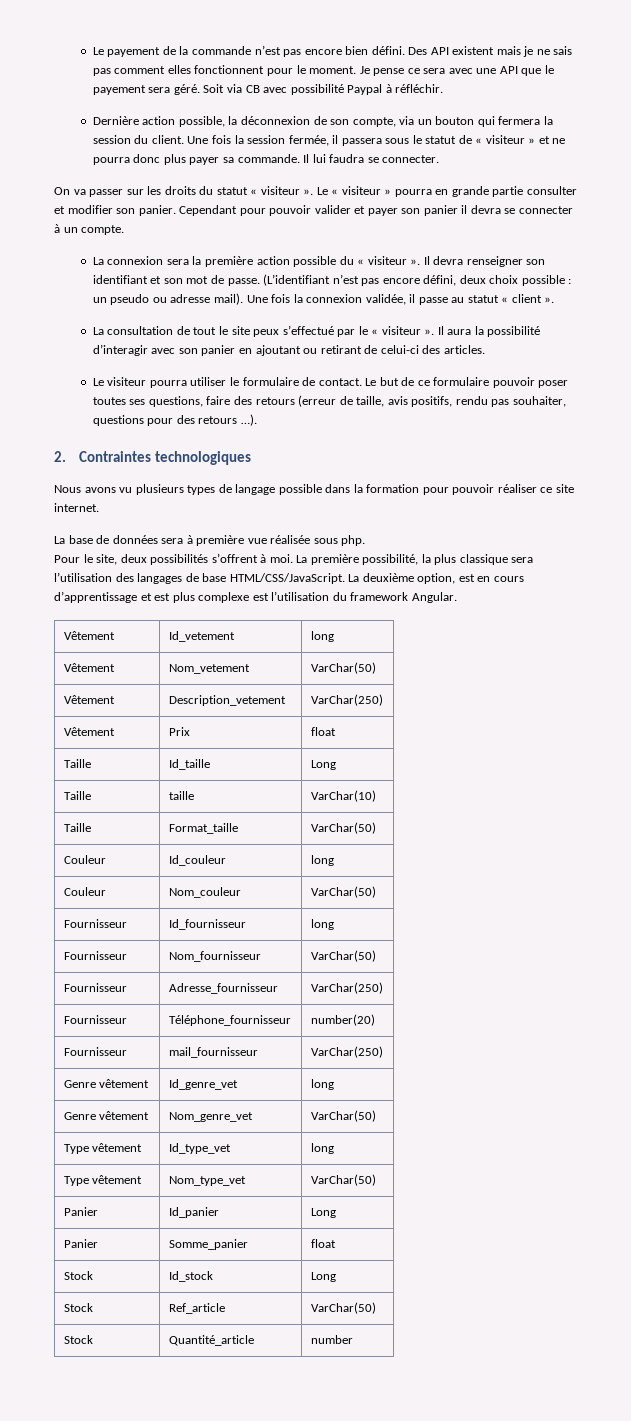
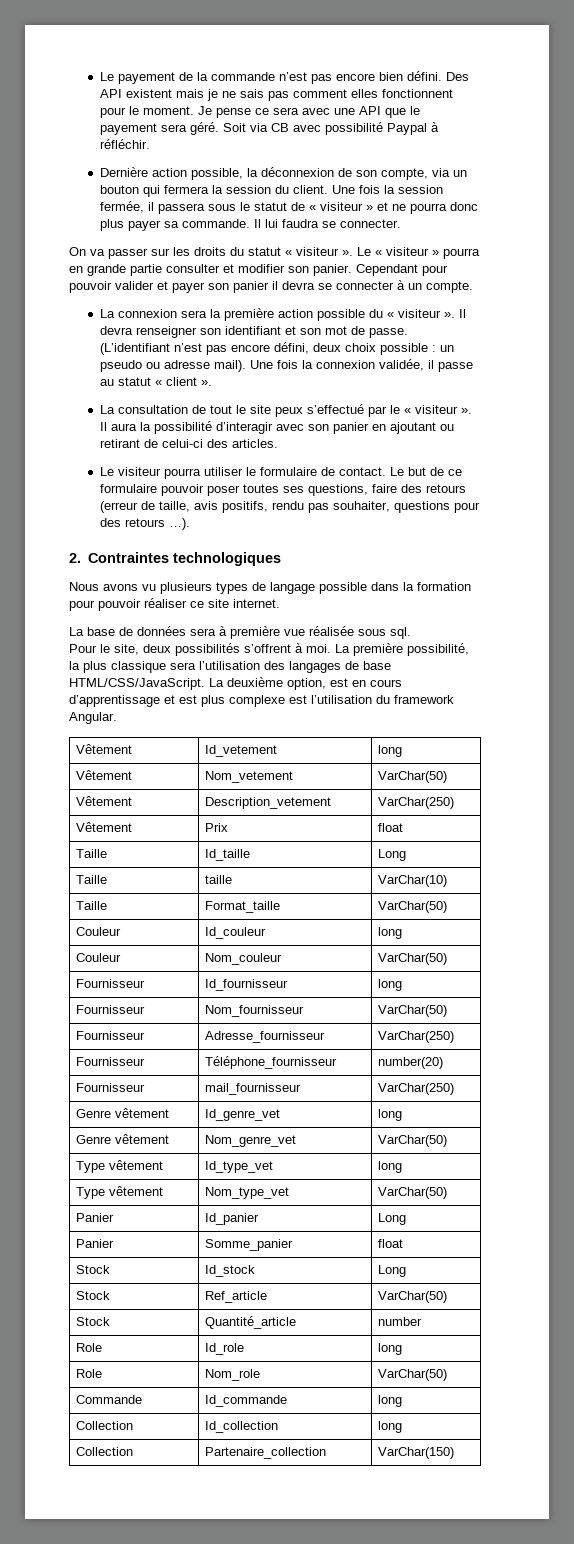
[341,535,366,546] php. -> [390,627,411,639] sql.
(353, 1339) none -> [76,1343,103,1352] [205,1343,245,1355] [378,1343,403,1355] [76,1369,103,1378] [205,1369,261,1381] [378,1369,448,1381] [76,1395,143,1404] [205,1395,288,1407] [378,1395,403,1407] [76,1421,134,1430] [205,1421,279,1433] [378,1421,403,1433] [76,1447,134,1456] [205,1447,327,1459] [378,1447,455,1459] // Role | Id_role | long // Role | Nom_role | VarChar(50) // Commande | Id_commande | long // Collection | Id_collection | long // Collection | Partenaire_collection | VarChar(150)

